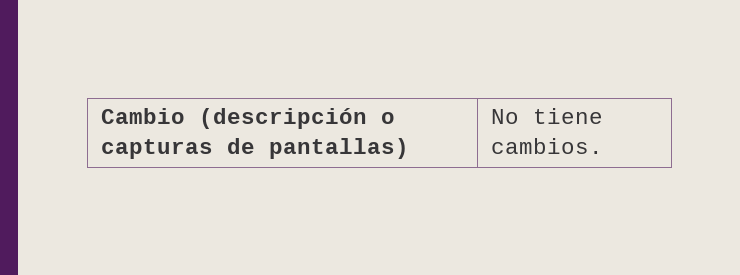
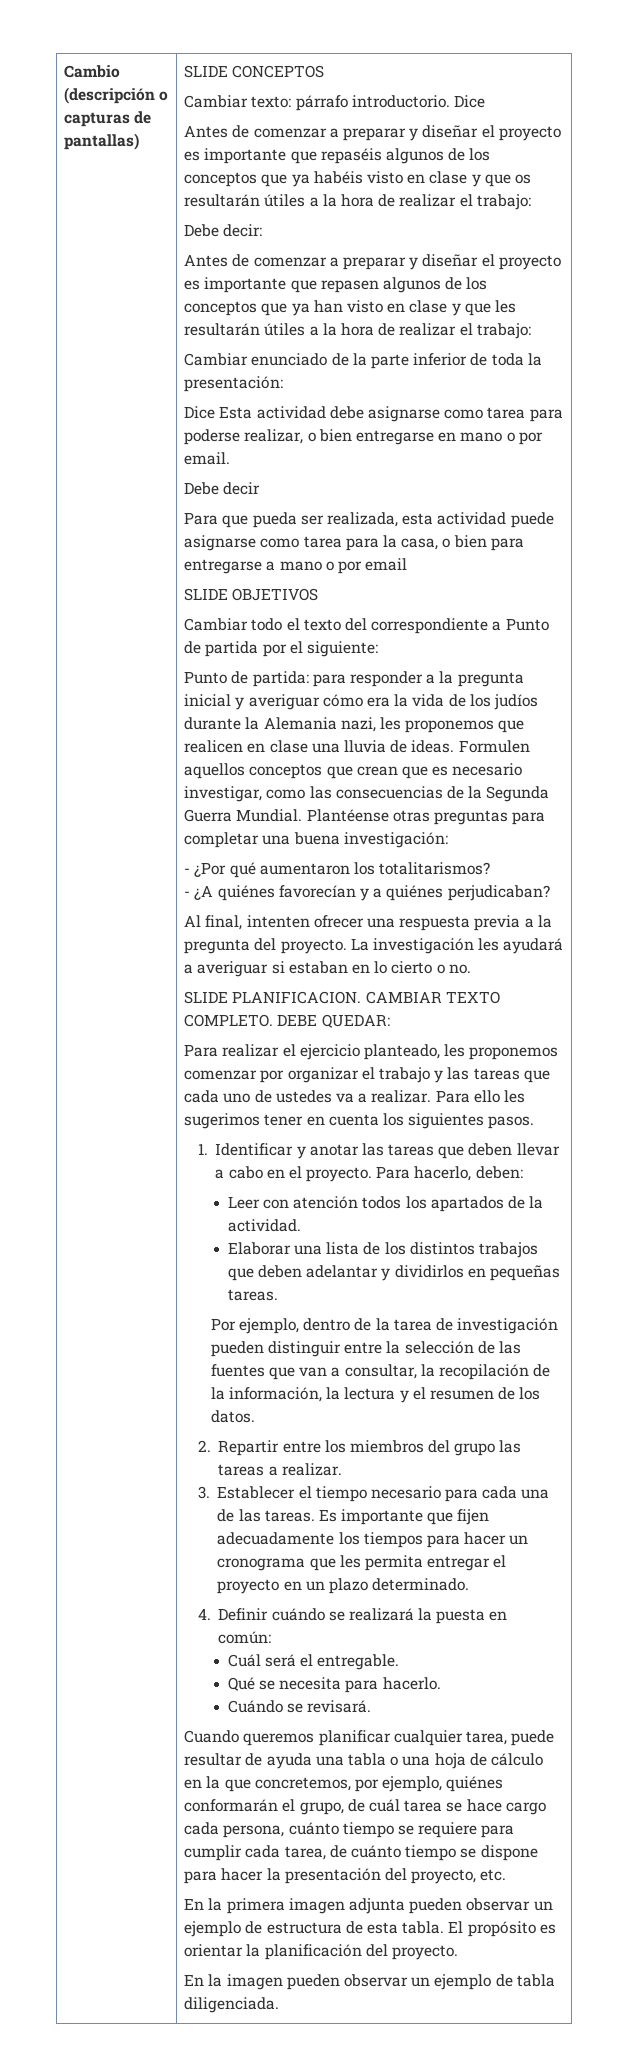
[490,108,603,124] [490,138,603,154] No tiene cambios. -> [184,65,325,78] [184,95,486,111] [184,125,561,141] [184,148,491,164] [184,171,531,187] [184,194,531,210] [184,224,263,237] [184,254,561,270] [184,277,488,293] [184,300,516,316] [184,323,531,339] [184,353,542,369] [184,376,284,392] [184,406,563,422] [184,429,543,445] [184,452,231,465] [184,482,261,495] [184,512,554,528] [184,535,524,551] [184,558,408,574] [184,588,319,601] [184,618,549,634] [184,641,379,657] [184,671,524,687] [184,694,538,710] [184,717,525,733] [184,740,530,753] [184,763,523,779] [184,786,550,802] [184,809,546,825] [184,832,448,848] [184,862,491,878] [184,885,550,901] [184,915,552,931] [184,938,564,954] [184,961,471,977] [184,991,500,1004] [184,1014,390,1028] [184,1044,559,1060] [184,1067,550,1083] [184,1090,525,1103] [184,1113,535,1129] [197,1143,560,1159] [215,1166,523,1182] [227,1196,544,1212] [227,1219,301,1232] [227,1242,538,1258] [227,1265,560,1281] [227,1289,278,1301] [210,1318,559,1334] [210,1341,521,1357] [210,1364,551,1380] [210,1387,541,1403] [210,1410,255,1423] [197,1440,522,1456] [218,1463,342,1476] [197,1486,550,1502] [217,1509,490,1525] [217,1532,529,1548] [217,1555,507,1571] [217,1578,470,1594] [197,1608,508,1624] [218,1631,272,1644] [227,1654,400,1670] [227,1677,441,1693] [227,1700,372,1713] [184,1730,555,1746] [184,1753,543,1769] [184,1776,504,1792] [184,1799,546,1815] [184,1822,515,1838] [184,1845,538,1861] [184,1868,507,1884] [184,1898,553,1914] [184,1921,556,1937] [184,1944,459,1960] [184,1974,555,1990] [184,1997,280,2013] SLIDE CONCEPTOS // Cambiar texto: párrafo introductorio. Dice // Antes de comenzar a preparar y diseñar el proyecto es importante que repaséis algunos de los conceptos que ya habéis visto en clase y que os resultarán útiles a la hora de realizar el trabajo: // Debe decir: // Antes de comenzar a preparar y diseñar el proyecto es importante que repasen algunos de los conceptos que ya han visto en clase y que les resultarán útiles a la hora de realizar el trabajo: // Cambiar enunciado de la parte inferior de toda la presentación: // Dice Esta actividad debe asignarse como tarea para poderse realizar, o bien entregarse en mano o por email. // Debe decir // Para que pueda ser realizada, esta actividad puede asignarse como tarea para la casa, o bien para entregarse a mano o por email // SLIDE OBJETIVOS // Cambiar todo el texto del correspondiente a Punto de partida por el siguiente: // Punto de partida: para responder a la pregunta inicial y averiguar cómo era la vida de los judíos durante la Alemania nazi, les proponemos que realicen en clase una lluvia de ideas. Formulen aquellos conceptos que crean que es necesario investigar, como las consecuencias de la Segunda Guerra Mundial. Plantéense otras preguntas para completar una buena investigación: // - ¿Por qué aumentaron los totalitarismos? // - ¿A quiénes favorecían y a quiénes perjudicaban? // Al final, intenten ofrecer una respuesta previa a la pregunta del proyecto. La investigación les ayudará a averiguar si estaban en lo cierto o no. // SLIDE PLANIFICACION. CAMBIAR TEXTO COMPLETO. DEBE QUEDAR: // Para realizar el ejercicio planteado, les proponemos comenzar por organizar el trabajo y las tareas que cada uno de ustedes va a realizar. Para ello les sugerimos tener en cuenta los siguientes pasos. // 1. Identificar y anotar las tareas que deben llevar a cabo en el proyecto. Para hacerlo, deben: // Leer con atención todos los apartados de la actividad. // Elaborar una lista de los distintos trabajos que deben adelantar y dividirlos en pequeñas tareas. // Por ejemplo, dentro de la tarea de investigación pueden distinguir entre la selección de las fuentes que van a consultar, la recopilación de la información, la lectura y el resumen de los datos. // 2. Repartir entre los miembros del grupo las tareas a realizar. // 3. Establecer el tiempo necesario para cada una de las tareas. Es importante que fijen adecuadamente los tiempos para hacer un cronograma que les permita entregar el proyecto en un plazo determinado. // 4. Definir cuándo se realizará la puesta en común: // Cuál será el entregable. // Qué se necesita para hacerlo. // Cuándo se revisará. // Cuando queremos planificar cualquier tarea, puede resultar de ayuda una tabla o una hoja de cálculo en la que concretemos, por ejemplo, quiénes conformarán el grupo, de cuál tarea se hace cargo cada persona, cuánto tiempo se requiere para cumplir cada tarea, de cuánto tiempo se dispone para hacer la presentación del proyecto, etc. // En la primera imagen adjunta pueden observar un ejemplo de estructura de esta tabla. El propósito es orientar la planificación del proyecto. // En la imagen pueden observar un ejemplo de tabla diligenciada.

